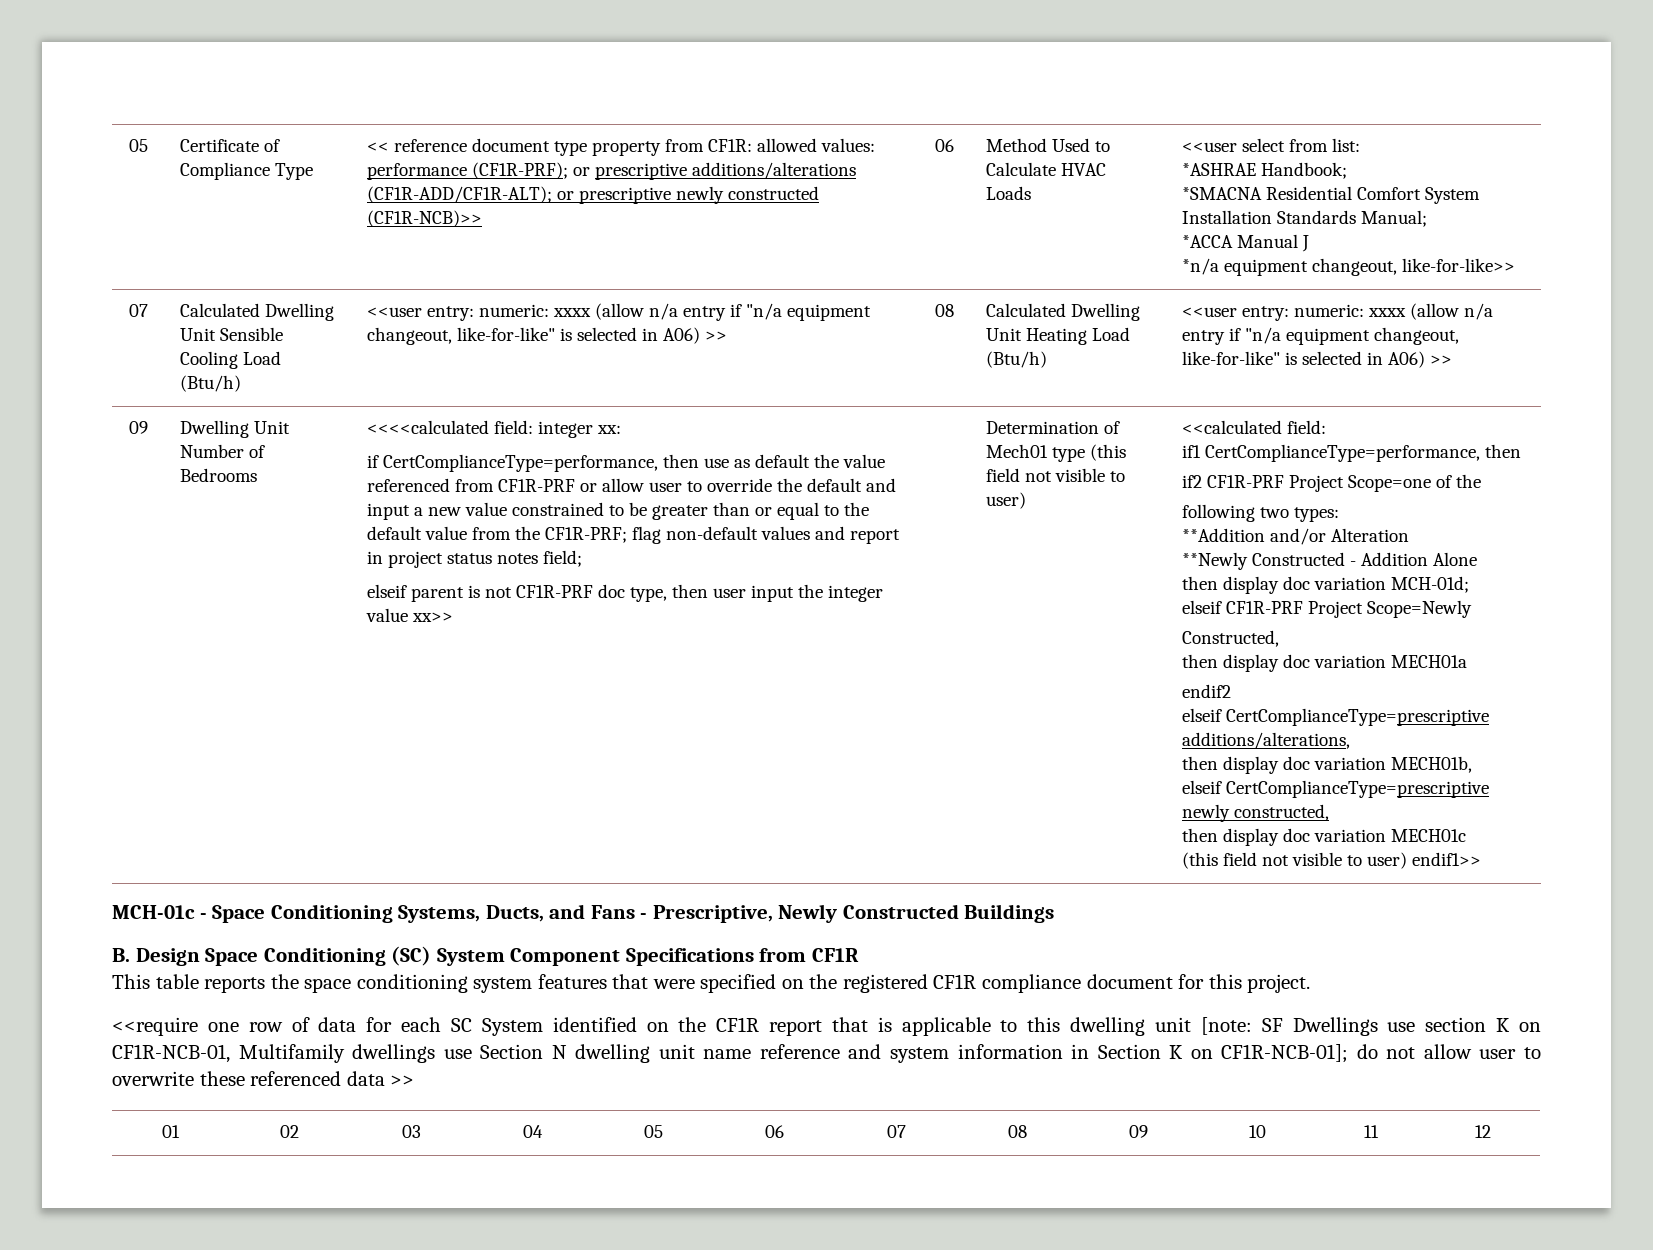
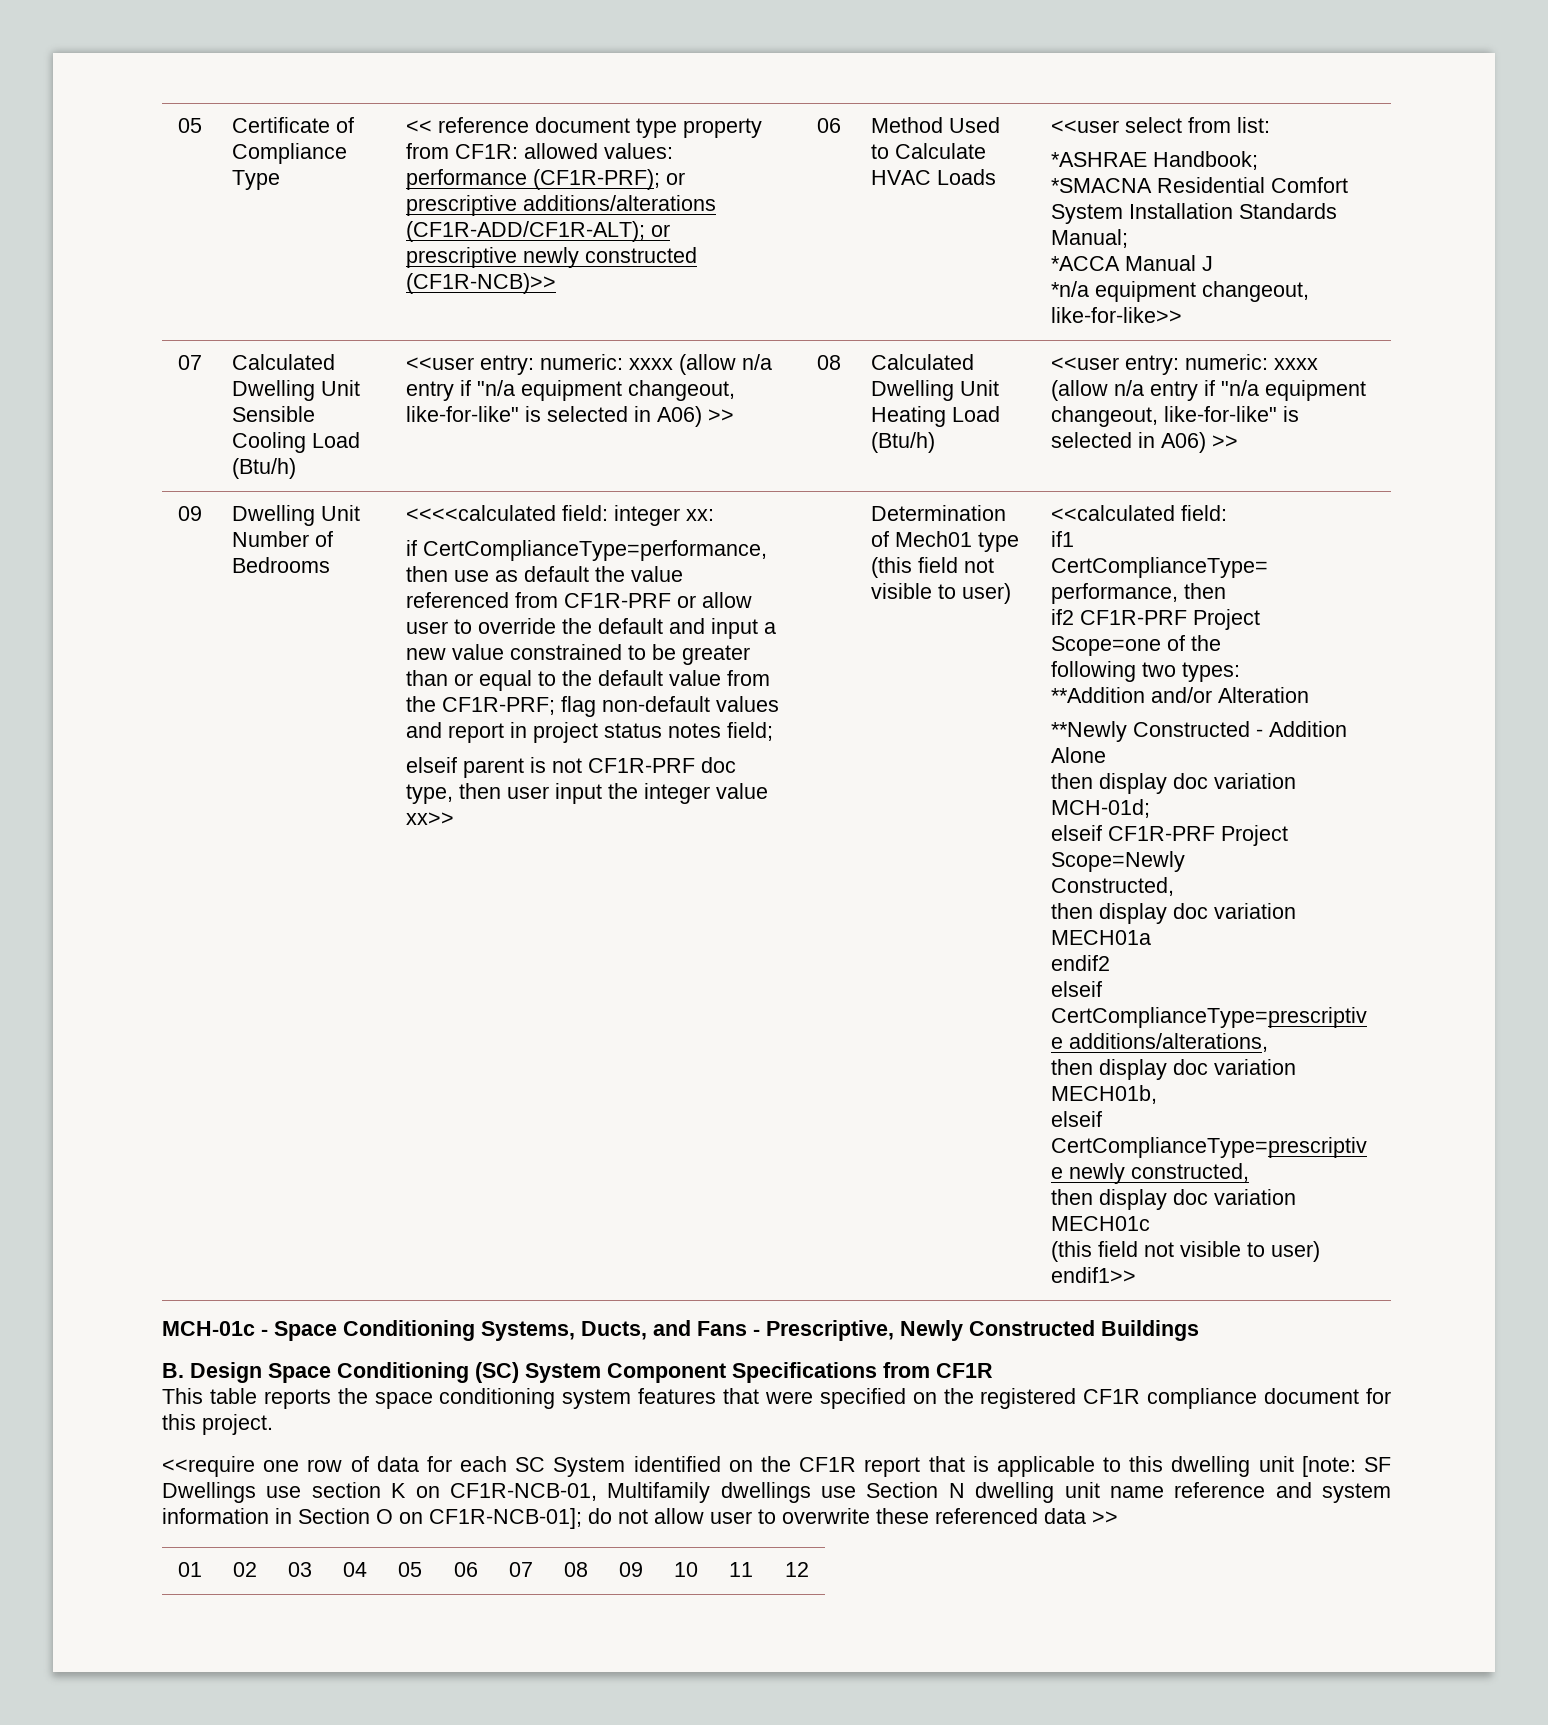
[1169,1045,1184,1059] K -> [376,1509,393,1524] O

